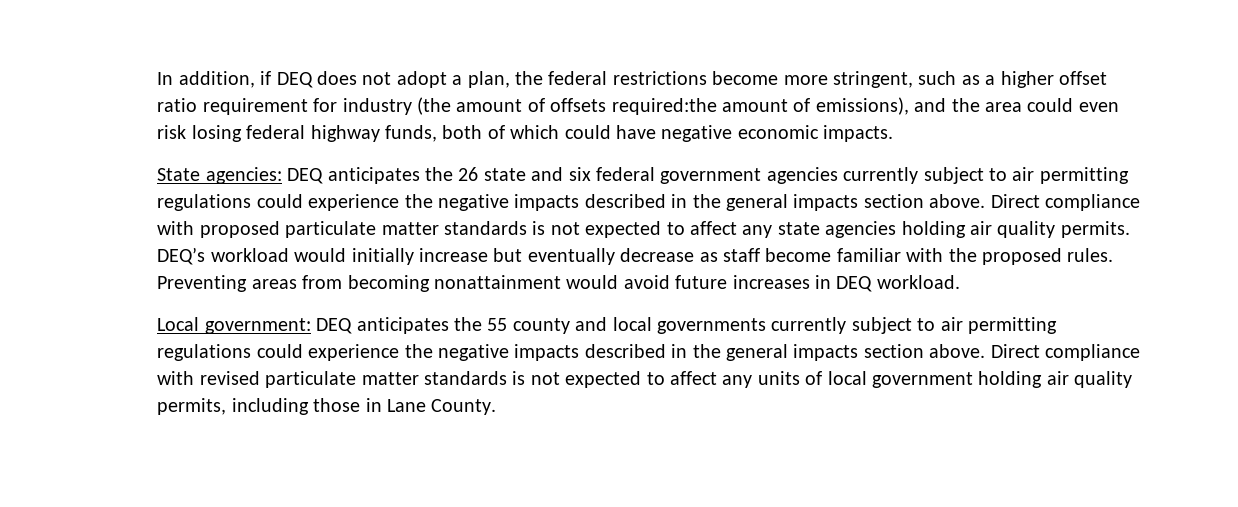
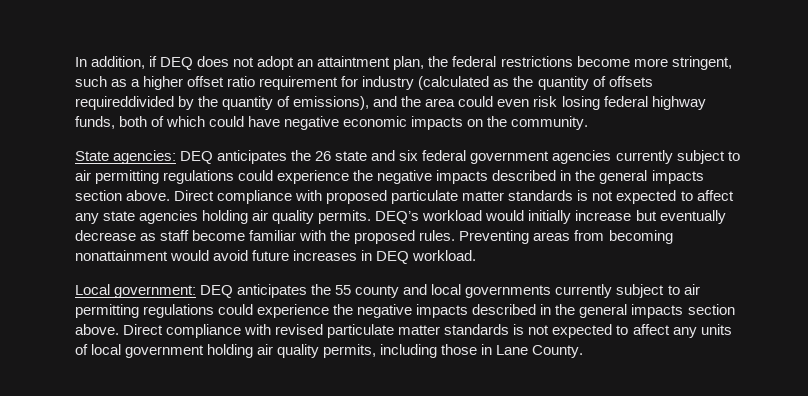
[452,75,463,85] a -> [297,56,391,67] an attaintment
[416,97,788,115] (the amount of offsets required:the amount -> [418,76,653,90] [74,96,274,110] (calculated as the quantity of offsets requireddivided by the quantity
[823,125,894,142] impacts. -> [411,116,589,130] impacts on the community.

